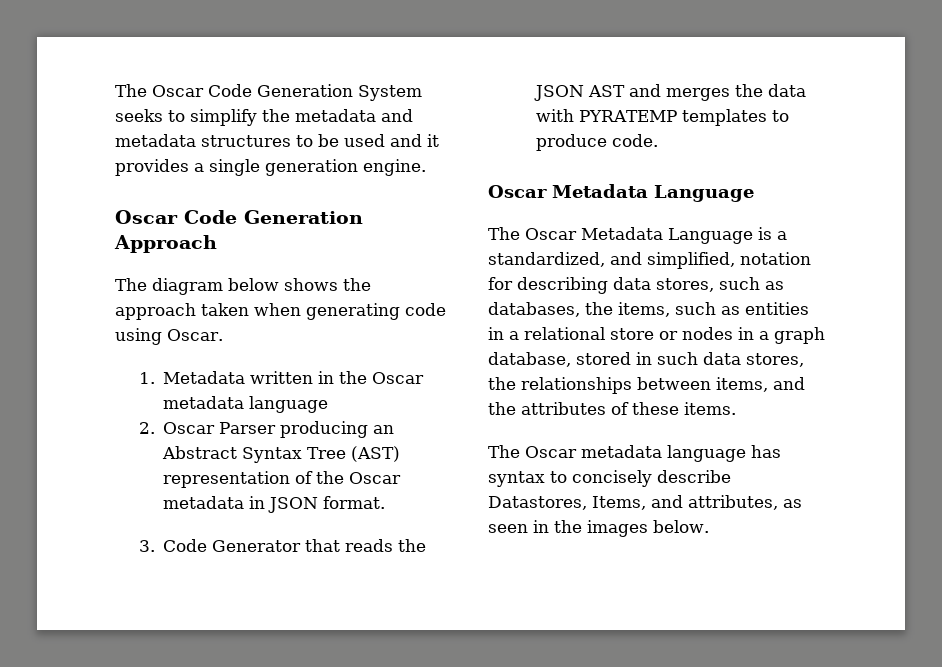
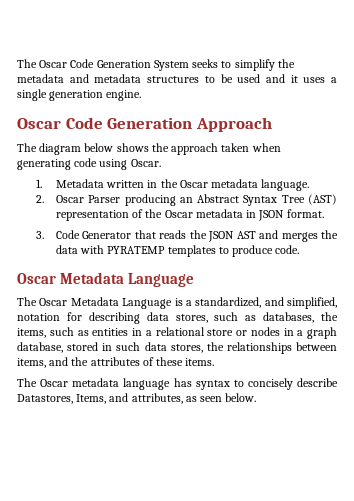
[115,159,189,176] provides -> [303,77,326,83] uses
[249,396,329,413] language -> [261,179,310,191] language.
[533,520,648,537] in the images -> (223, 399) none

